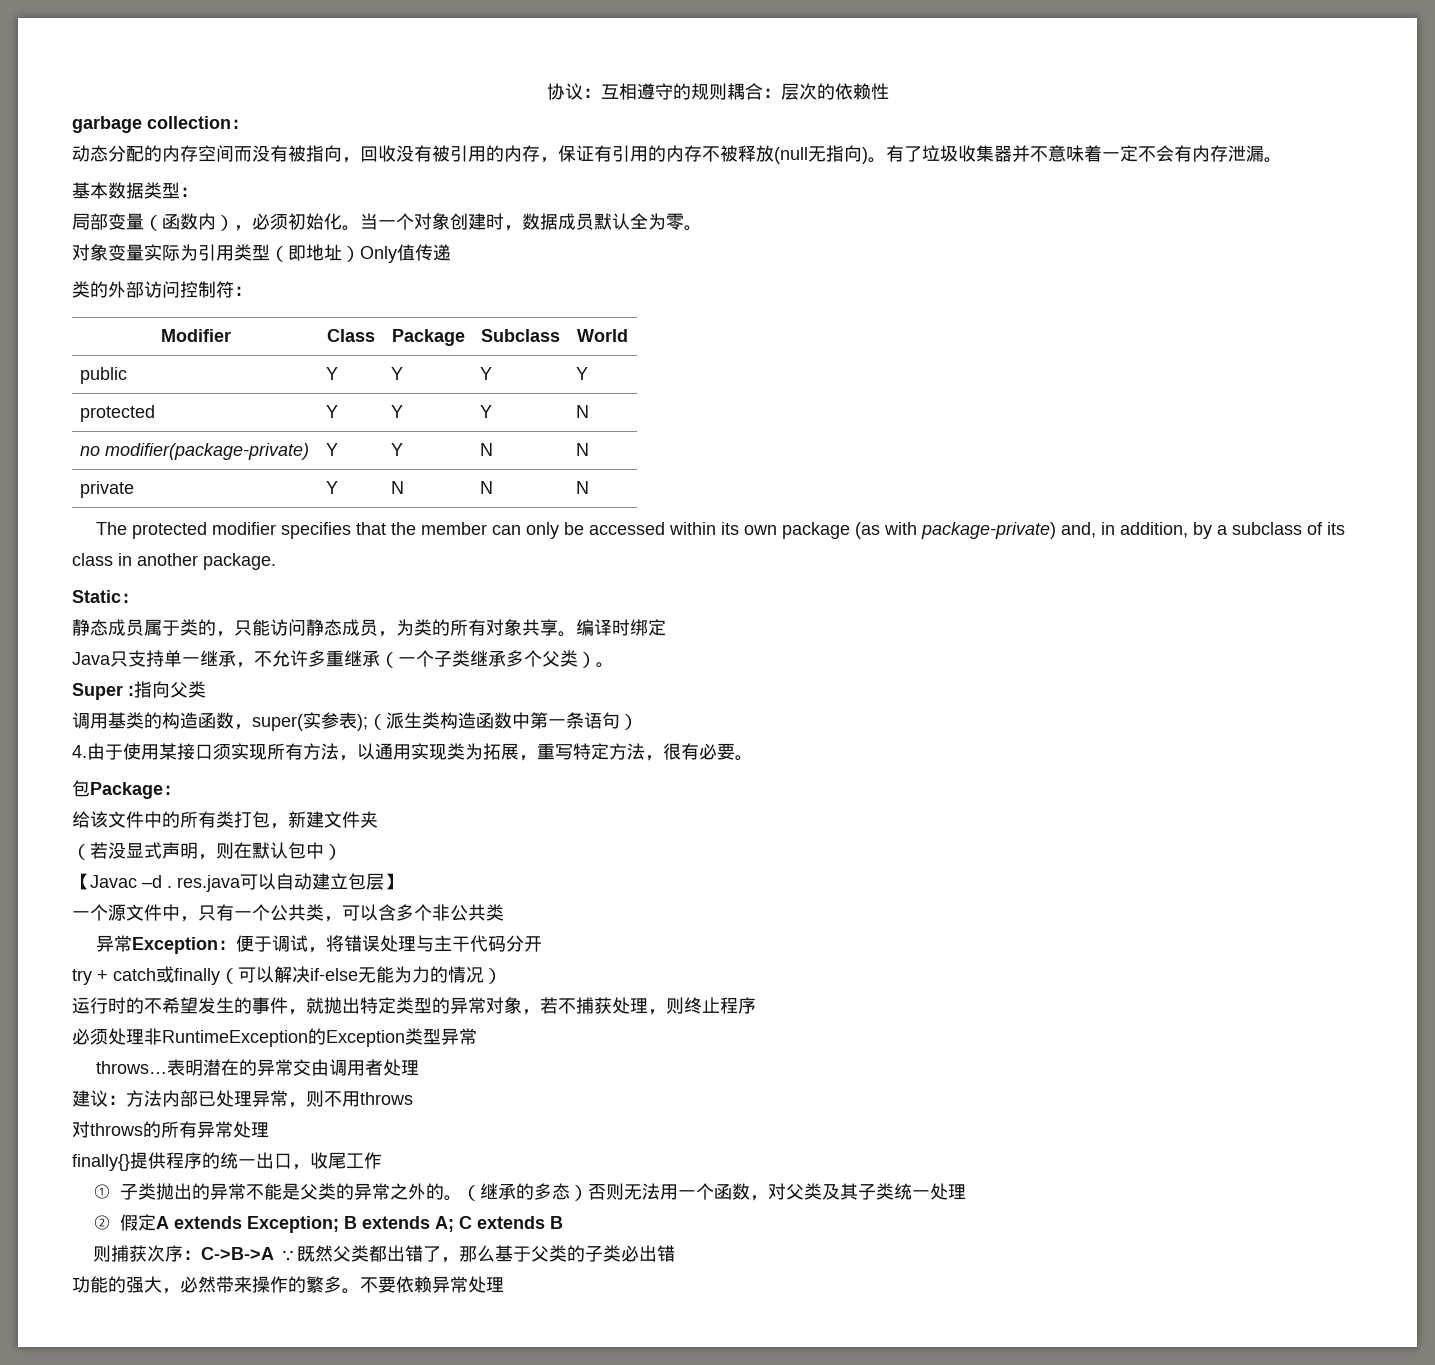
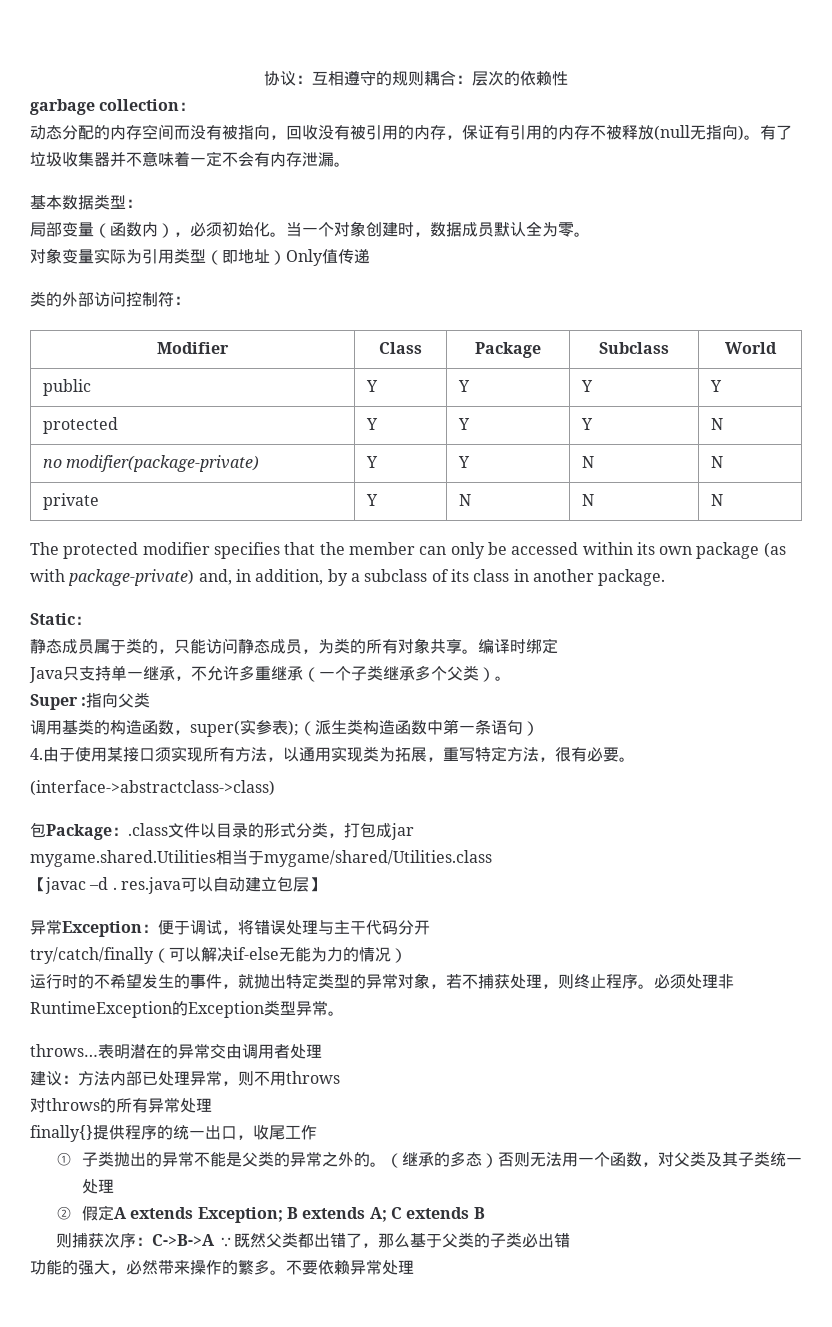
(753, 758) none -> [30,780,275,796] // (interface->abstractclass->class)
[72,811,378,829] [72,842,342,860] // 给该文件中的所有类打包，新建文件夹 // （若没显式声明，则在默认包中） -> [128,822,414,840] [30,850,492,867] .class文件以目录的形式分类，打包成jar // mygame.shared.Utilities相当于mygame/shared/Utilities.class
[90,875,137,888] Javac -> [45,877,86,894] javac
[72,904,504,922] // 一个源文件中，只有一个公共类，可以含多个非公共类 -> (325, 884) none
[72,966,220,985] try + catch或finally -> [30,947,154,964] try/catch/finally
(756, 1005) // -> [638,984,654,989] 。
(477, 1036) none -> [328,1011,344,1016] 。

